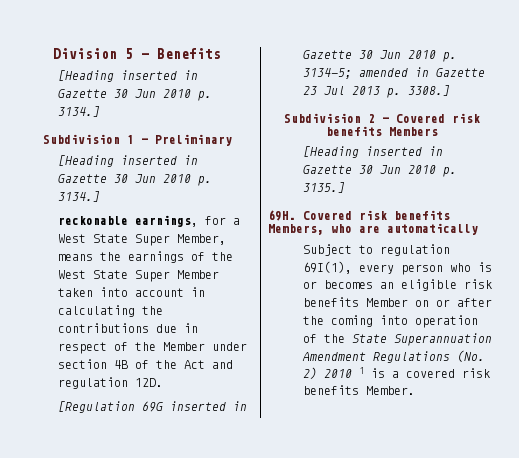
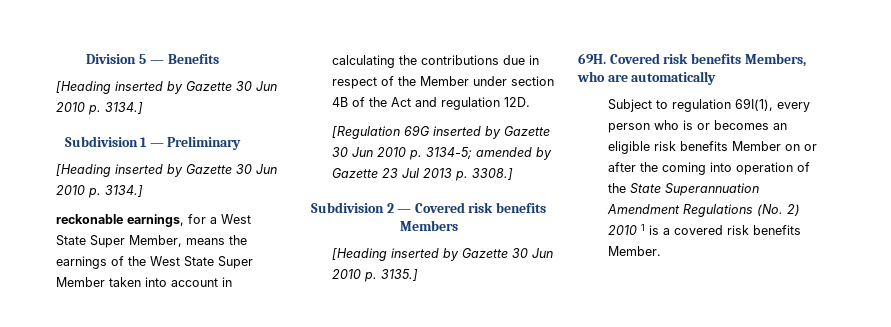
[184,70,199,80] in -> [167,81,184,94] by
[184,155,199,165] in -> [167,164,184,177] by
[233,401,248,411] in -> [485,126,502,139] by
[415,67,430,77] in -> [536,147,553,160] by
[429,146,444,156] in -> [443,248,460,261] by

